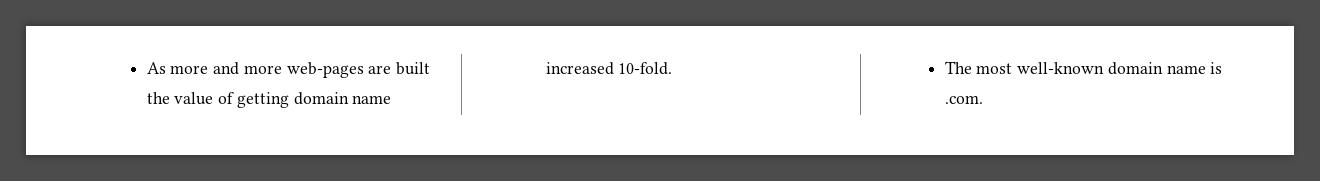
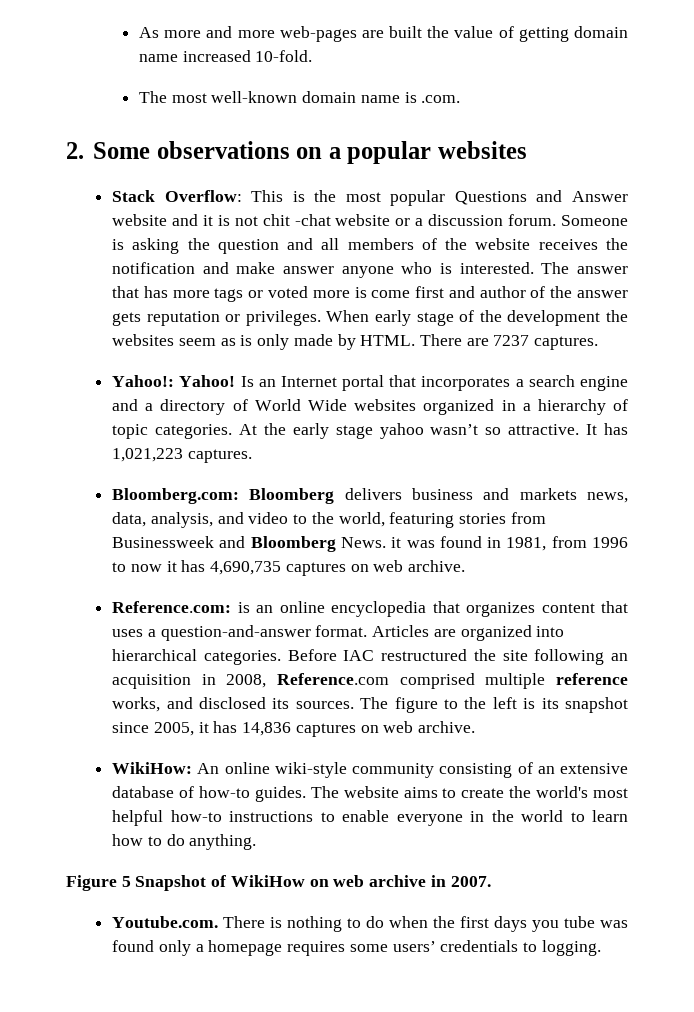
(983, 99) none -> [66,141,527,164] [112,190,628,206] [112,214,628,226] [112,238,628,254] [112,262,628,278] [112,286,628,302] [112,310,628,326] [112,334,599,350] [112,375,628,391] [112,399,628,415] [112,423,628,439] [112,448,252,463] [112,488,628,504] [112,512,546,528] [112,536,628,552] [112,560,465,576] [112,601,628,617] [112,625,565,641] [112,649,628,665] [112,673,628,689] [112,697,629,713] [112,721,475,737] [112,762,629,778] [112,786,629,802] [112,810,629,826] [112,834,257,850] [66,875,491,891] [112,916,628,932] [112,940,601,956] // 2. Some observations on a popular websites // Stack Overflow: This is the most popular Questions and Answer website and it is not chit -chat website or a discussion forum. Someone is asking the question and all members of the website receives the notification and make answer anyone who is interested. The answer that has more tags or voted more is come first and author of the answer gets reputation or privileges. When early stage of the development the websites seem as is only made by HTML. There are 7237 captures. // Yahoo!: Yahoo! Is an Internet portal that incorporates a search engine and a directory of World Wide websites organized in a hierarchy of topic categories. At the early stage yahoo wasn’t so attractive. It has 1,021,223 captures. // Bloomberg.com: Bloomberg delivers business and markets news, data, analysis, and video to the world, featuring stories from Businessweek and Bloomberg News. it was found in 1981, from 1996 to now it has 4,690,735 captures on web archive. // Reference.com: is an online encyclopedia that organizes content that uses a question-and-answer format. Articles are organized into hierarchical categories. Before IAC restructured the site following an acquisition in 2008, Reference.com comprised multiple reference works, and disclosed its sources. The figure to the left is its snapshot since 2005, it has 14,836 captures on web archive. // WikiHow: An online wiki-style community consisting of an extensive database of how-to guides. The website aims to create the world's most helpful how-to instructions to enable everyone in the world to learn how to do anything. // Figure 5 Snapshot of WikiHow on web archive in 2007. // Youtube.com. There is nothing to do when the first days you tube was found only a homepage requires some users’ credentials to logging.

